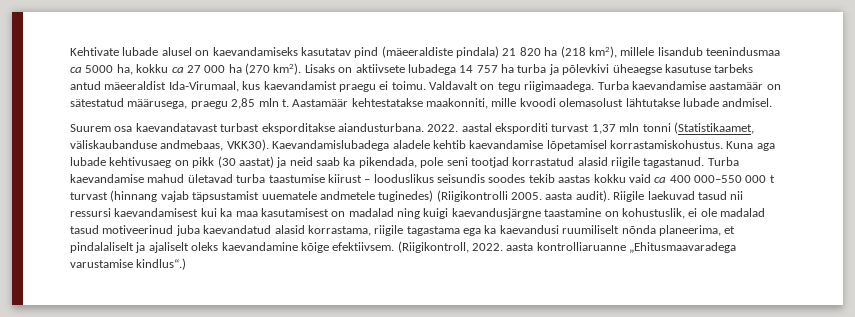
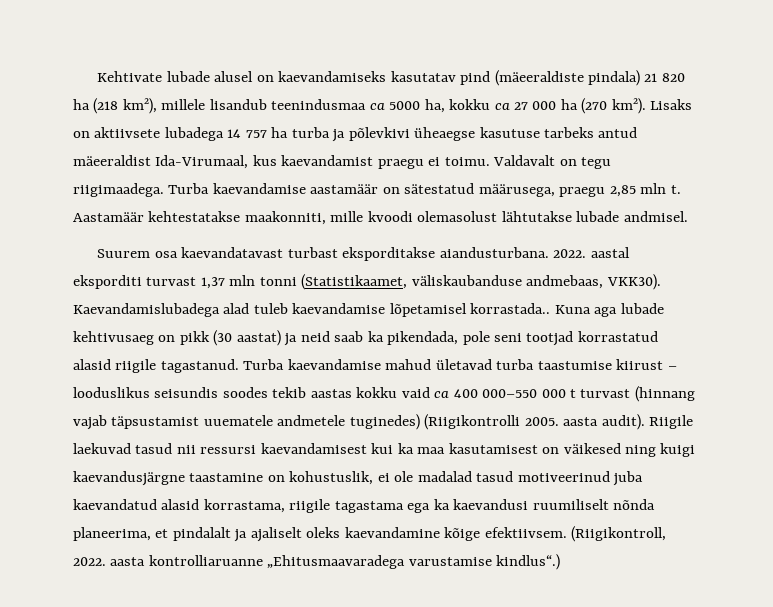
[392,140,466,149] aladele kehtib -> [223,303,288,314] alad tuleb
[610,140,723,149] korrastamiskohustus. -> [470,303,551,314] korrastada..
[348,208,394,217] madalad -> [563,443,621,454] väikesed
[70,242,134,253] pindalaliselt -> [172,527,231,541] pindalalt

